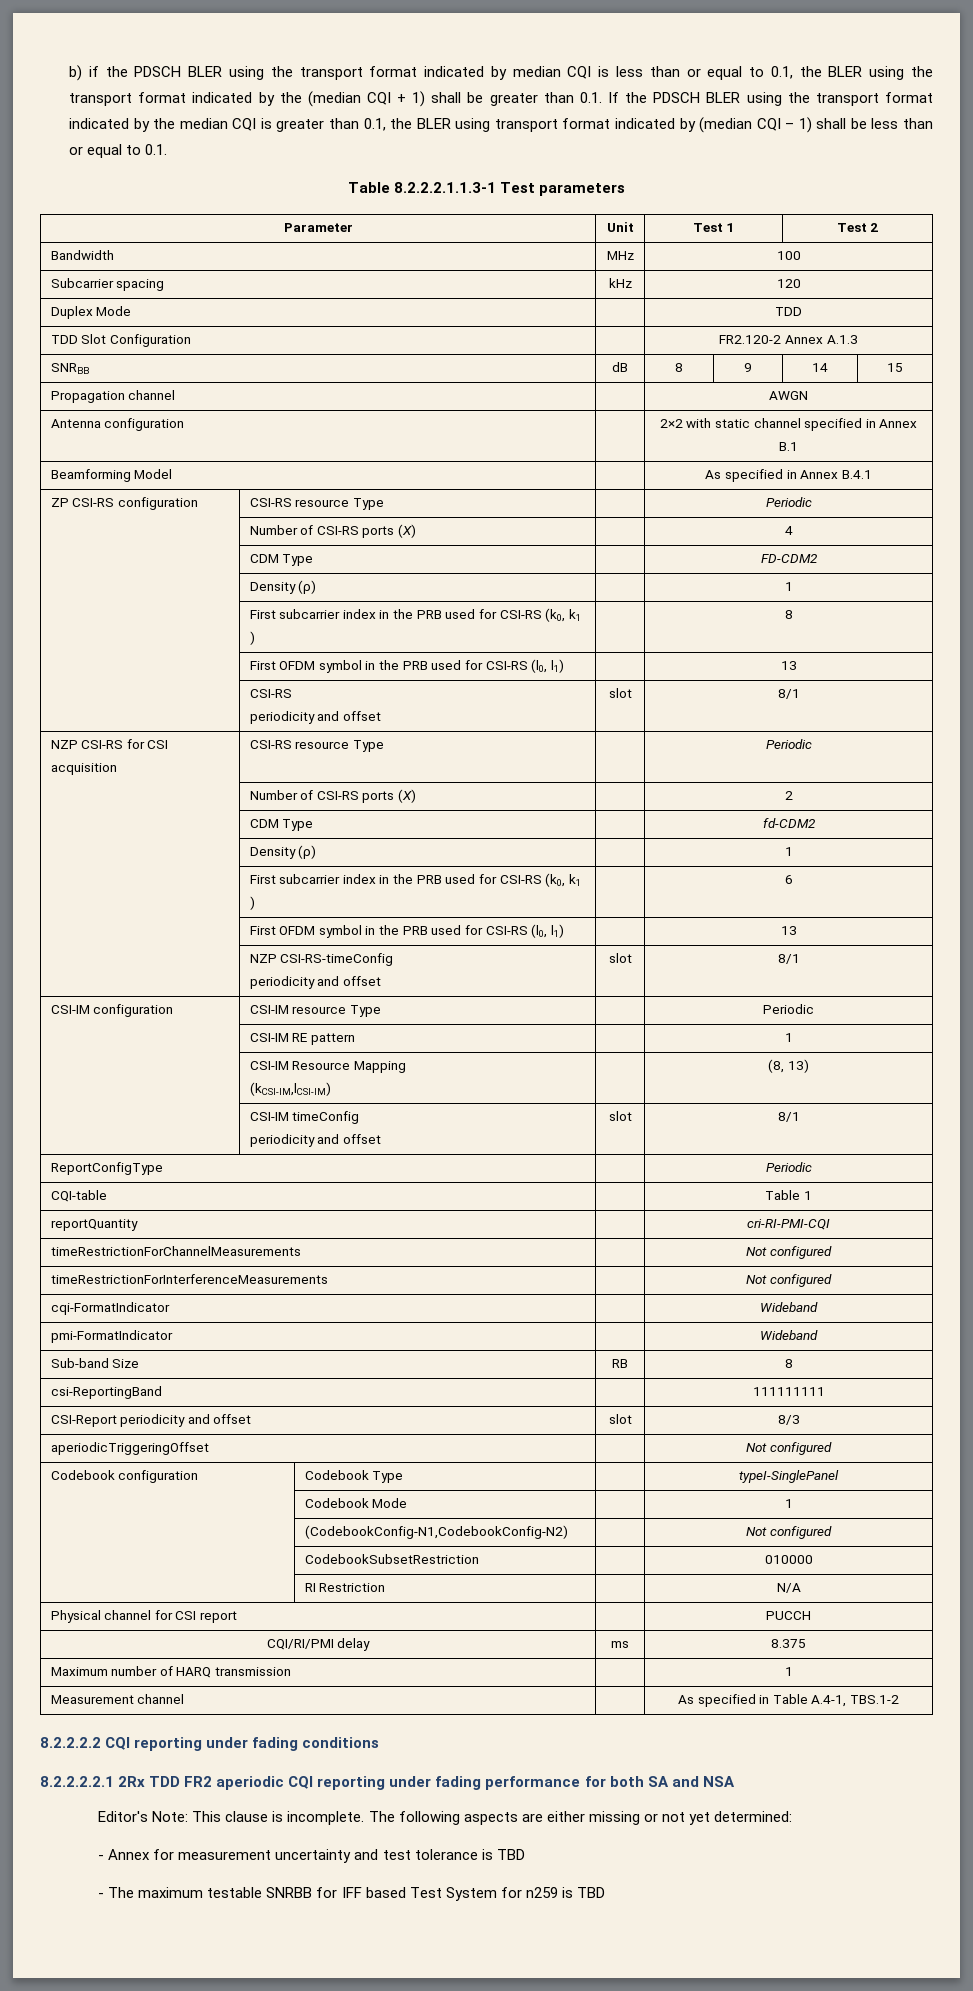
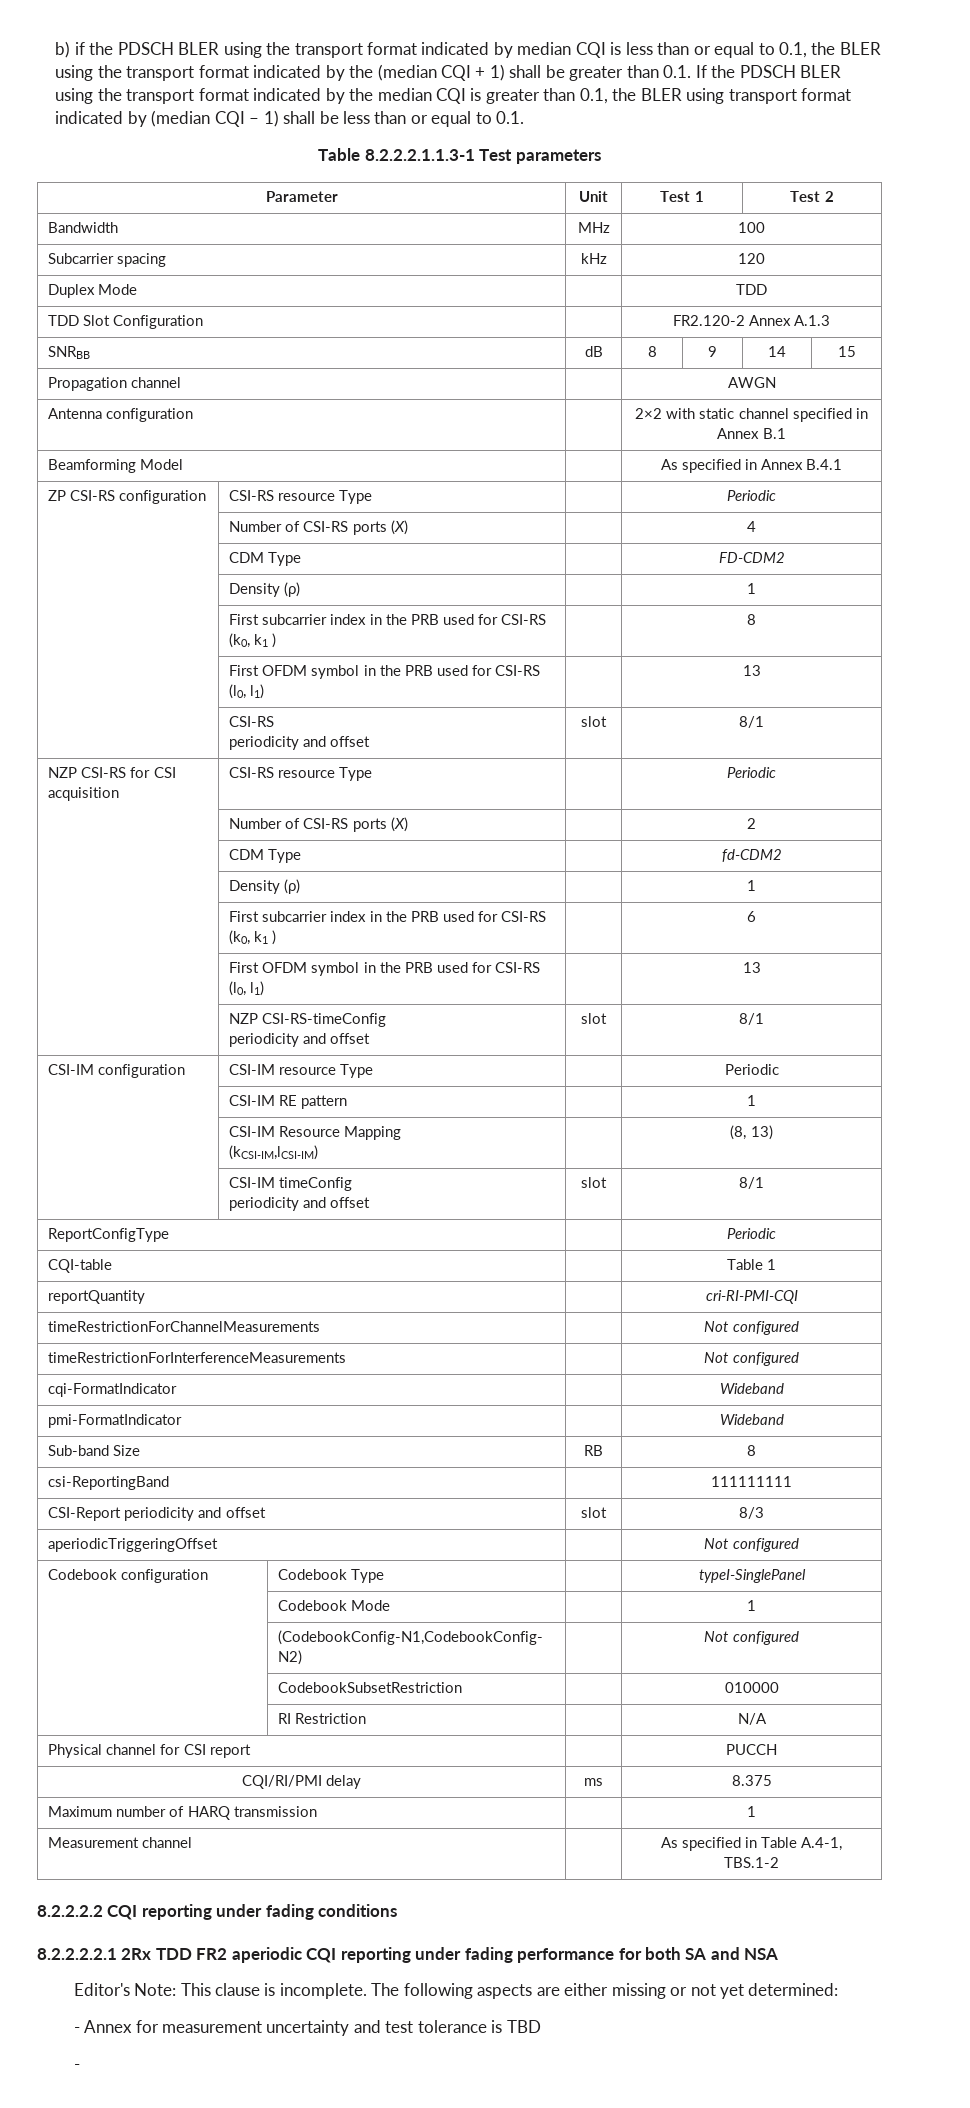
[108,1887,605,1901] The maximum testable SNRBB for IFF based Test System for n259 is TBD -> (80, 2067) none

